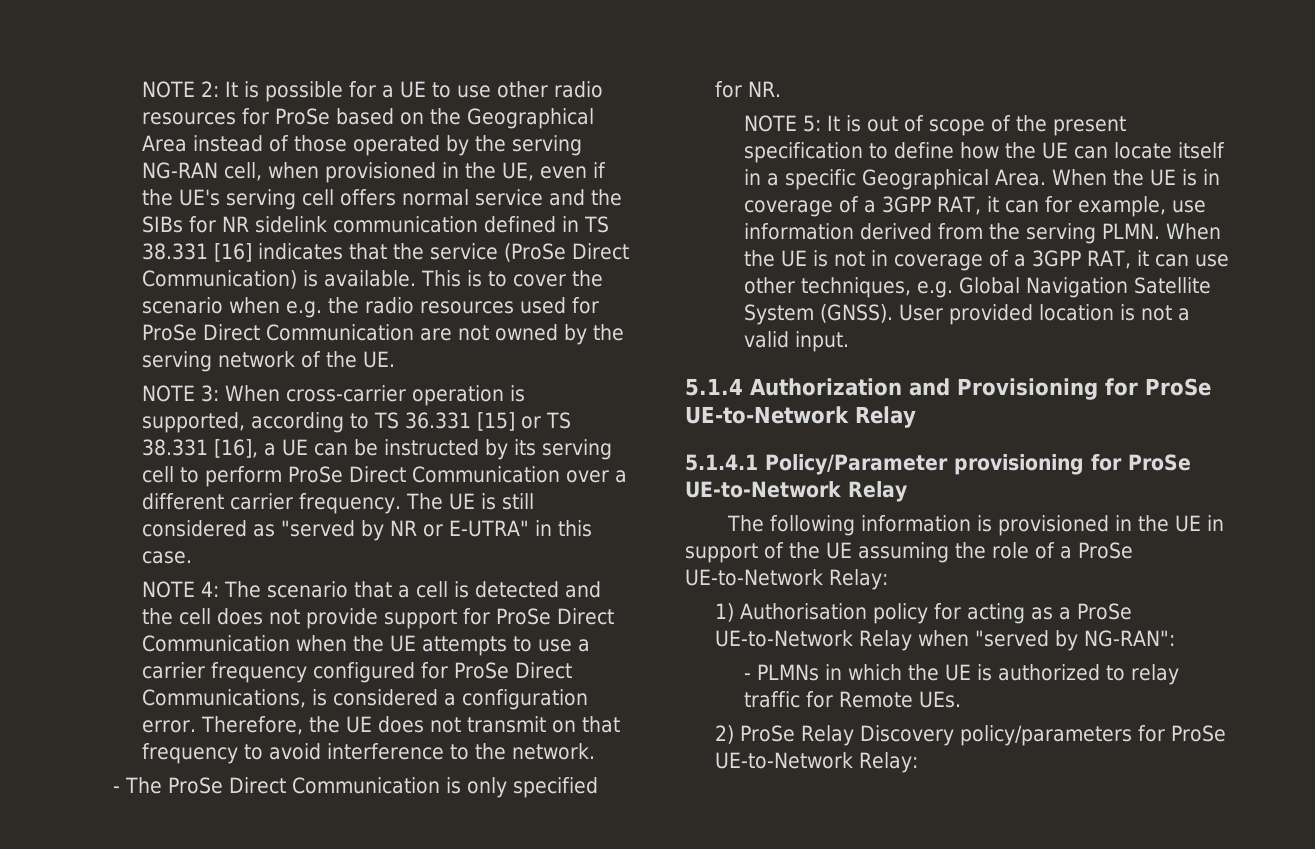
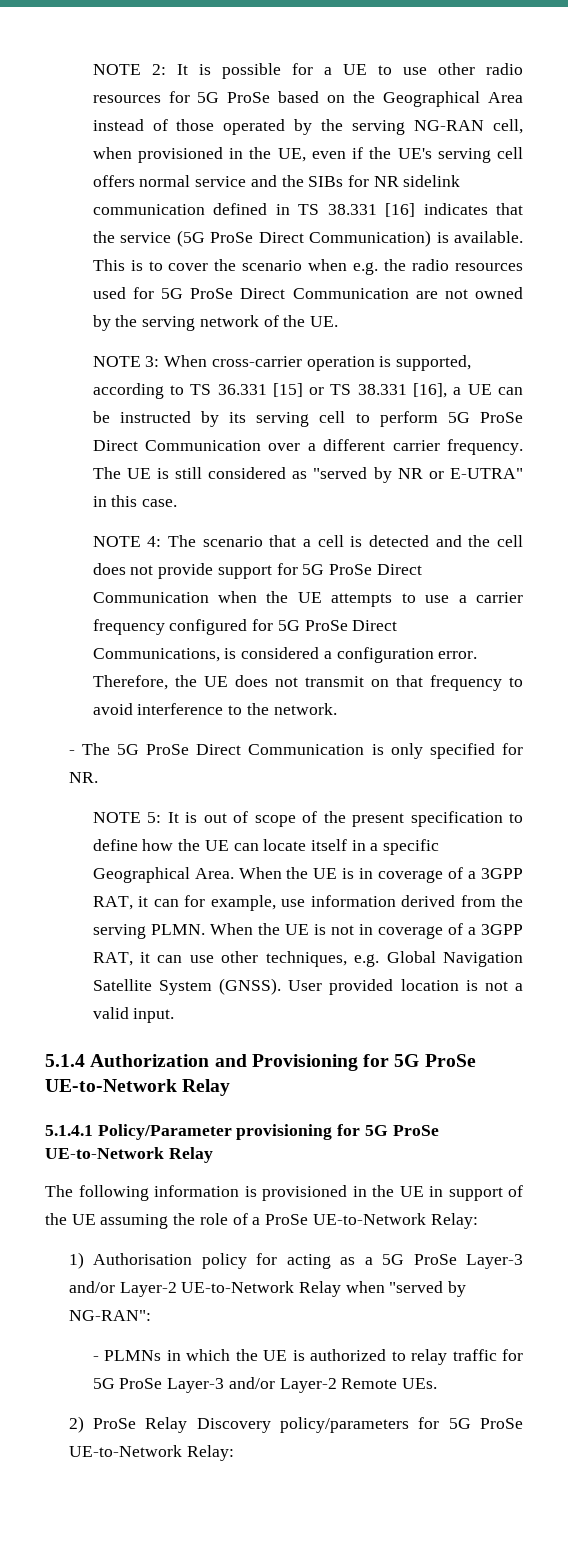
(270, 116) none -> [197,92,220,103] 5G
[504,243,567,262] (ProSe -> [176,230,254,247] (5G ProSe
(600, 305) none -> [160,288,183,299] 5G
(283, 476) none -> [447,412,470,423] 5G
(491, 616) none -> [302,564,325,575] 5G
(449, 670) none -> [277,620,300,631] 5G
(162, 785) none -> [117,744,140,755] 5G
(1138, 387) none -> [394,1054,420,1067] 5G
(1122, 462) none -> [364,1125,388,1136] 5G
[1076,603,1132,620] ProSe -> [382,1254,523,1269] [68,1281,177,1297] 5G ProSe Layer-3 and/or Layer-2
(834, 699) none -> [92,1377,337,1393] 5G ProSe Layer-3 and/or Layer-2
(1165, 733) none -> [448,1418,471,1429] 5G

